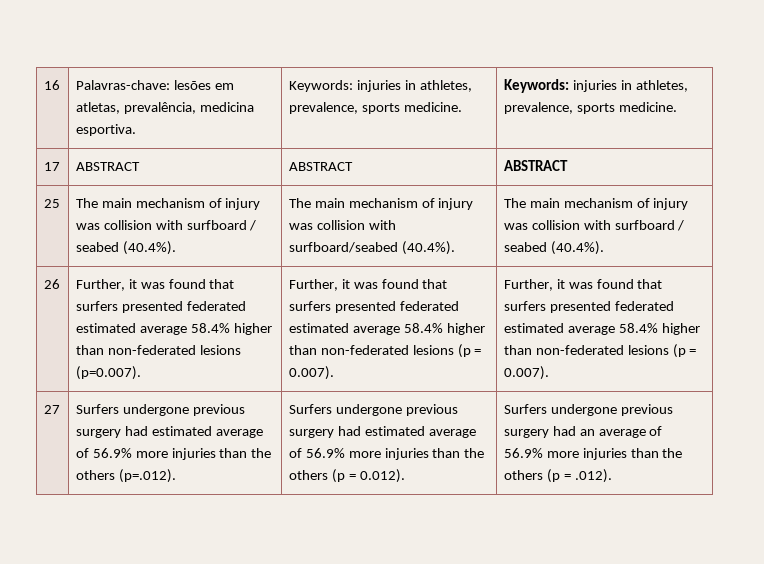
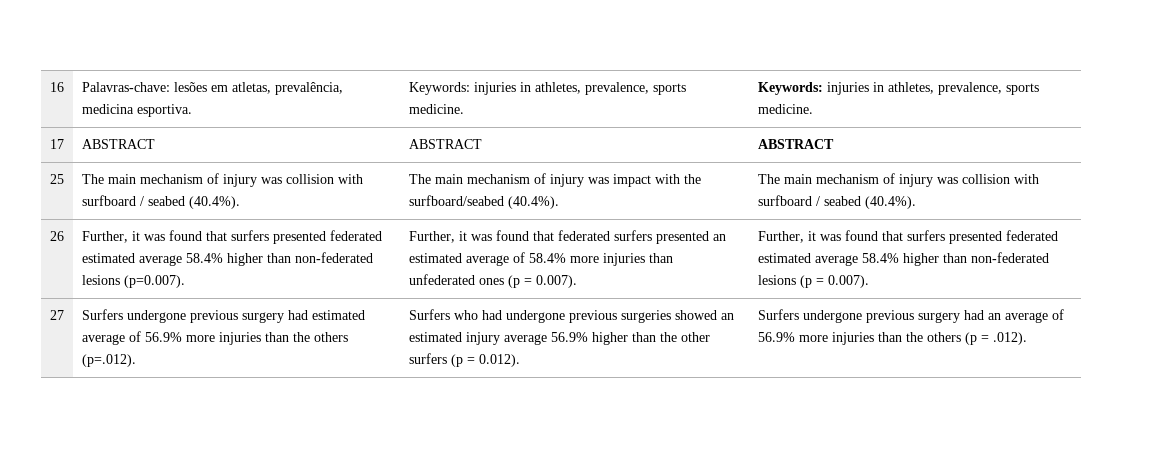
[316,220,396,230] collision with -> [612,174,701,187] impact with the
[288,301,459,313] [288,323,485,335] [288,345,454,355] surfers presented federated estimated average 58.4% higher than non-federated lesions -> [557,230,726,244] [408,252,673,266] [408,274,504,285] federated surfers presented an estimated average of 58.4% more injuries than unfederated ones
[335,404,458,416] [288,426,476,438] [288,448,485,460] [288,470,328,480] undergone previous surgery had estimated average of 56.9% more injuries than the others -> [453,310,734,323] [408,332,710,345] [408,353,447,364] who had undergone previous surgeries showed an estimated injury average 56.9% higher than the other surfers

